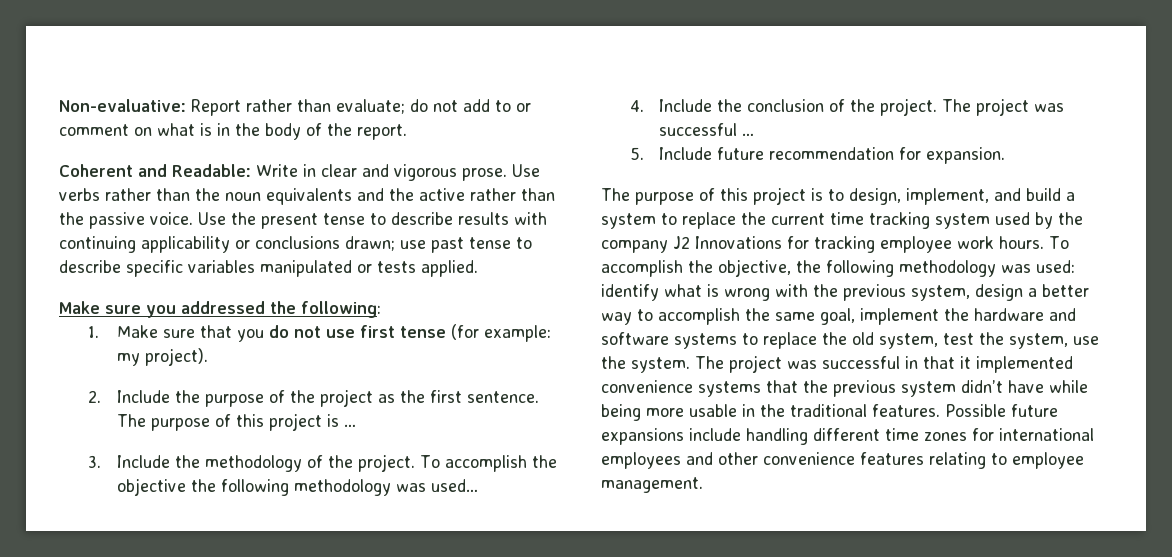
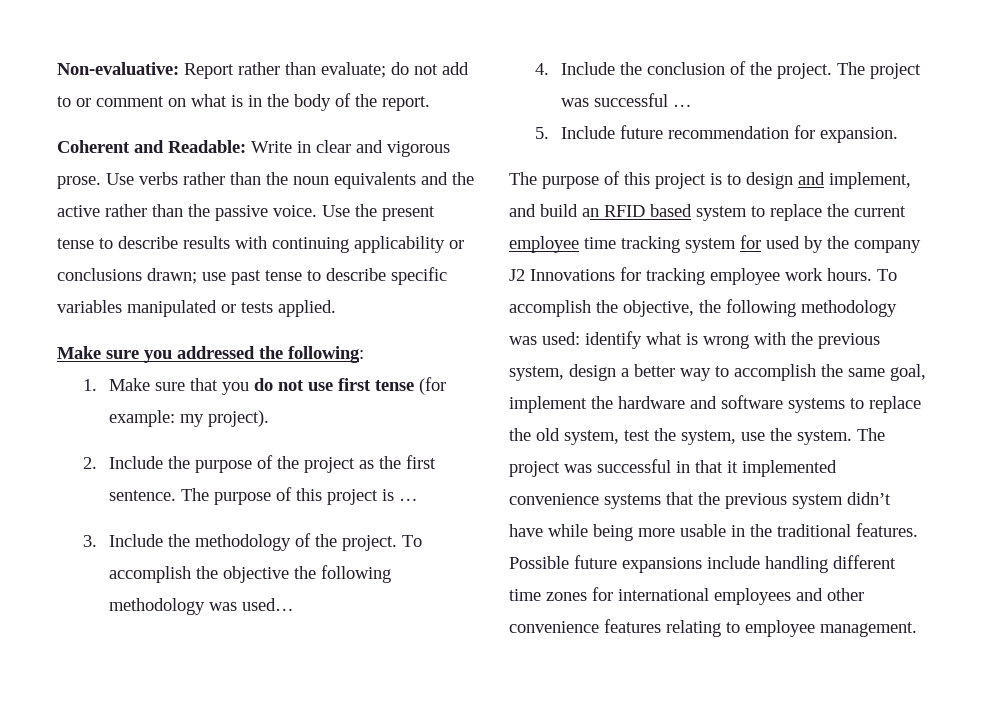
[849,188,901,205] design, -> [746,172,825,189] design and
[1066,192,1075,201] a -> [582,204,692,217] an RFID based
(825, 219) none -> [509,236,579,253] employee
(990, 221) none -> [740,235,761,249] for

